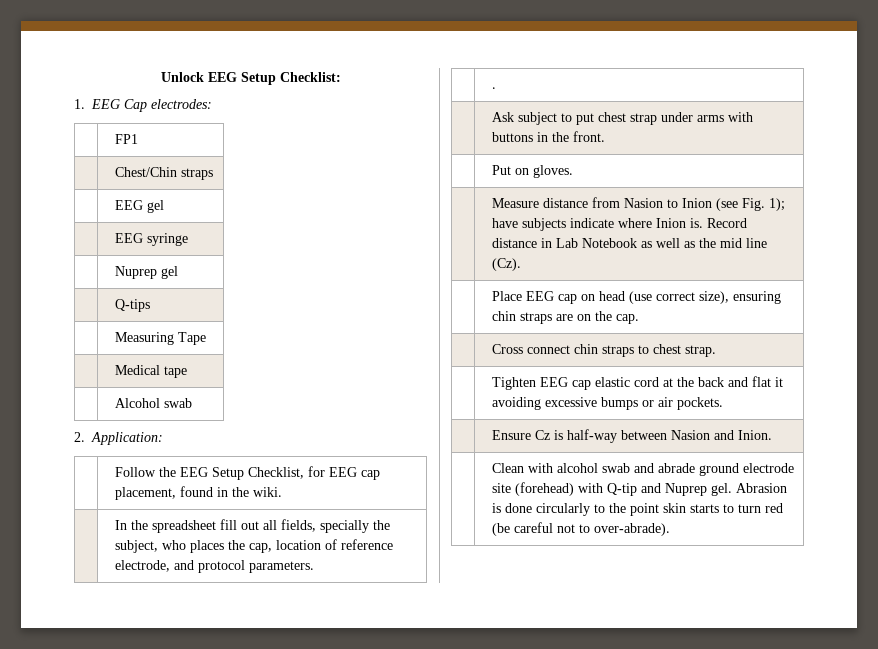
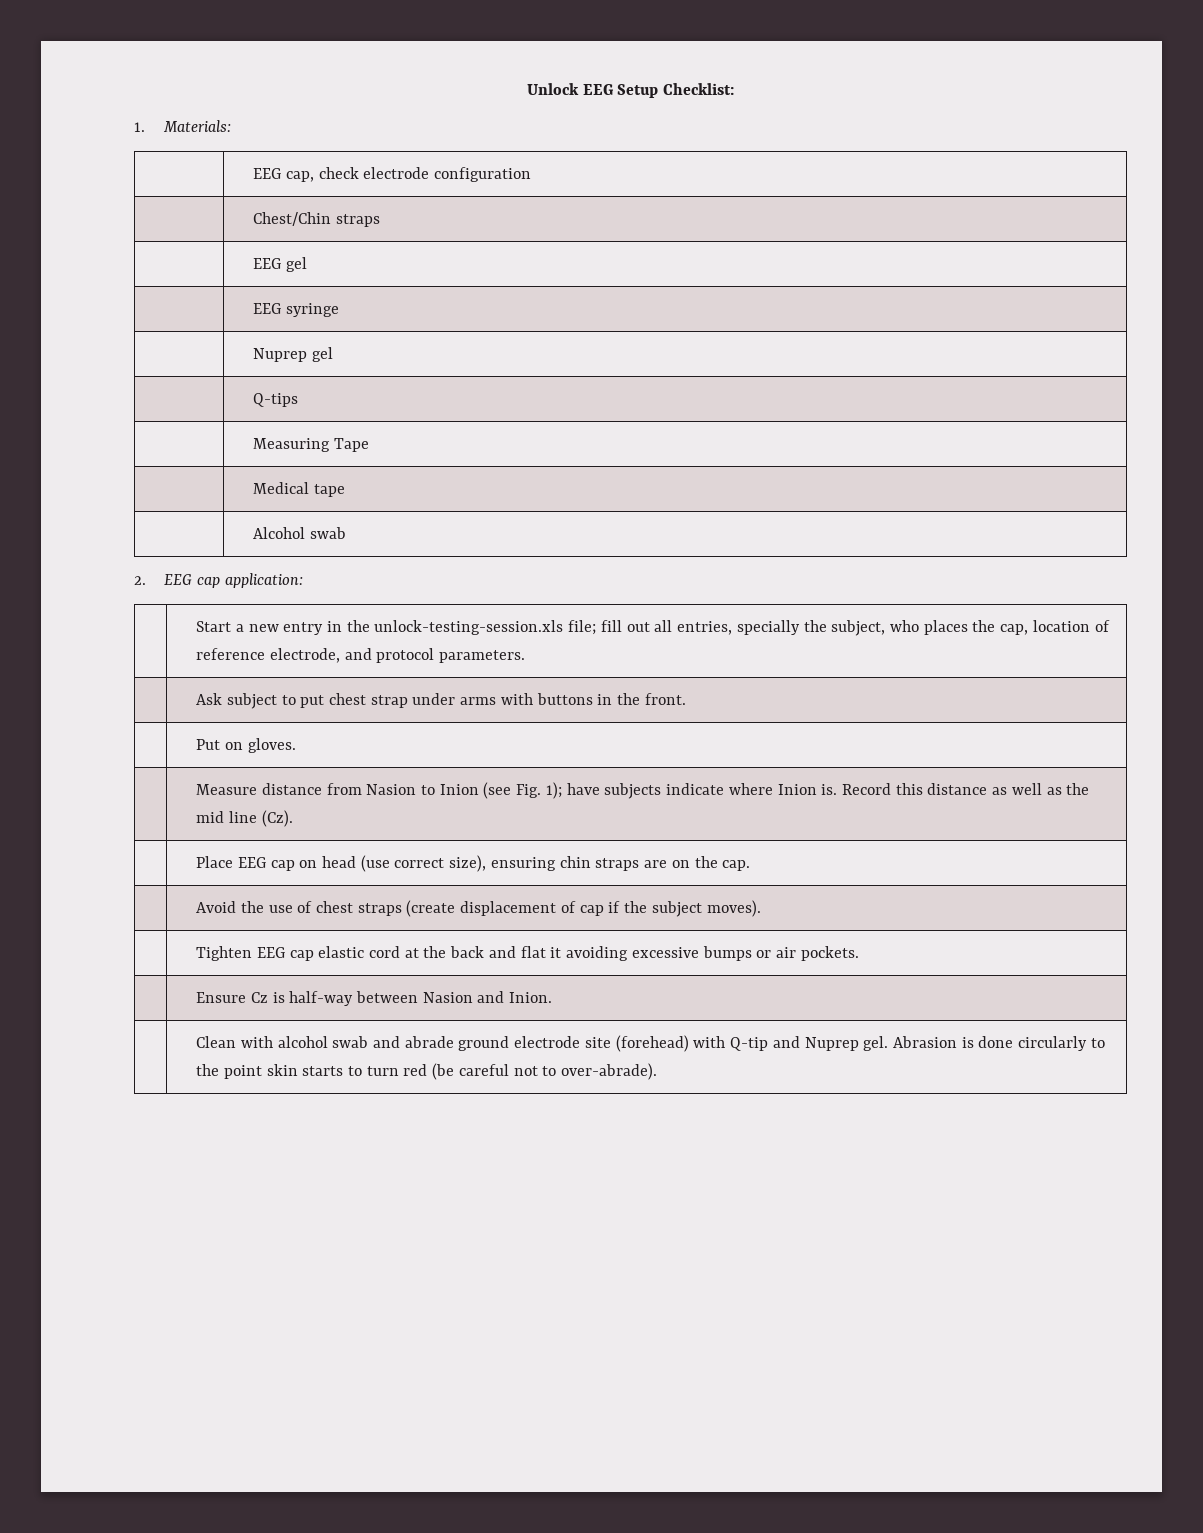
[91,99,212,112] [114,134,138,144] EEG Cap electrodes: // | FP1 -> [163,120,232,132] [253,167,531,182] Materials: // | EEG cap, check electrode configuration
[91,432,163,445] [114,466,380,480] [114,486,282,500] [114,520,216,533] Application: // | Follow the EEG Setup Checklist, for EEG cap placement, found in the wiki. // | In the spreadsheet -> [164,573,303,588] [196,620,597,635] EEG cap application: // | Start a new entry in the unlock-testing-session.xls file;
[280,519,316,532] fields, -> [677,621,733,635] entries,
[491,87,496,89] // | . -> (525, 656) none
[491,238,637,248] distance in Lab Notebook -> [895,783,988,795] this distance
[491,344,716,357] Cross connect chin straps to chest strap. -> [196,900,761,917] Avoid the use of chest straps (create displacement of cap if the subject moves).

